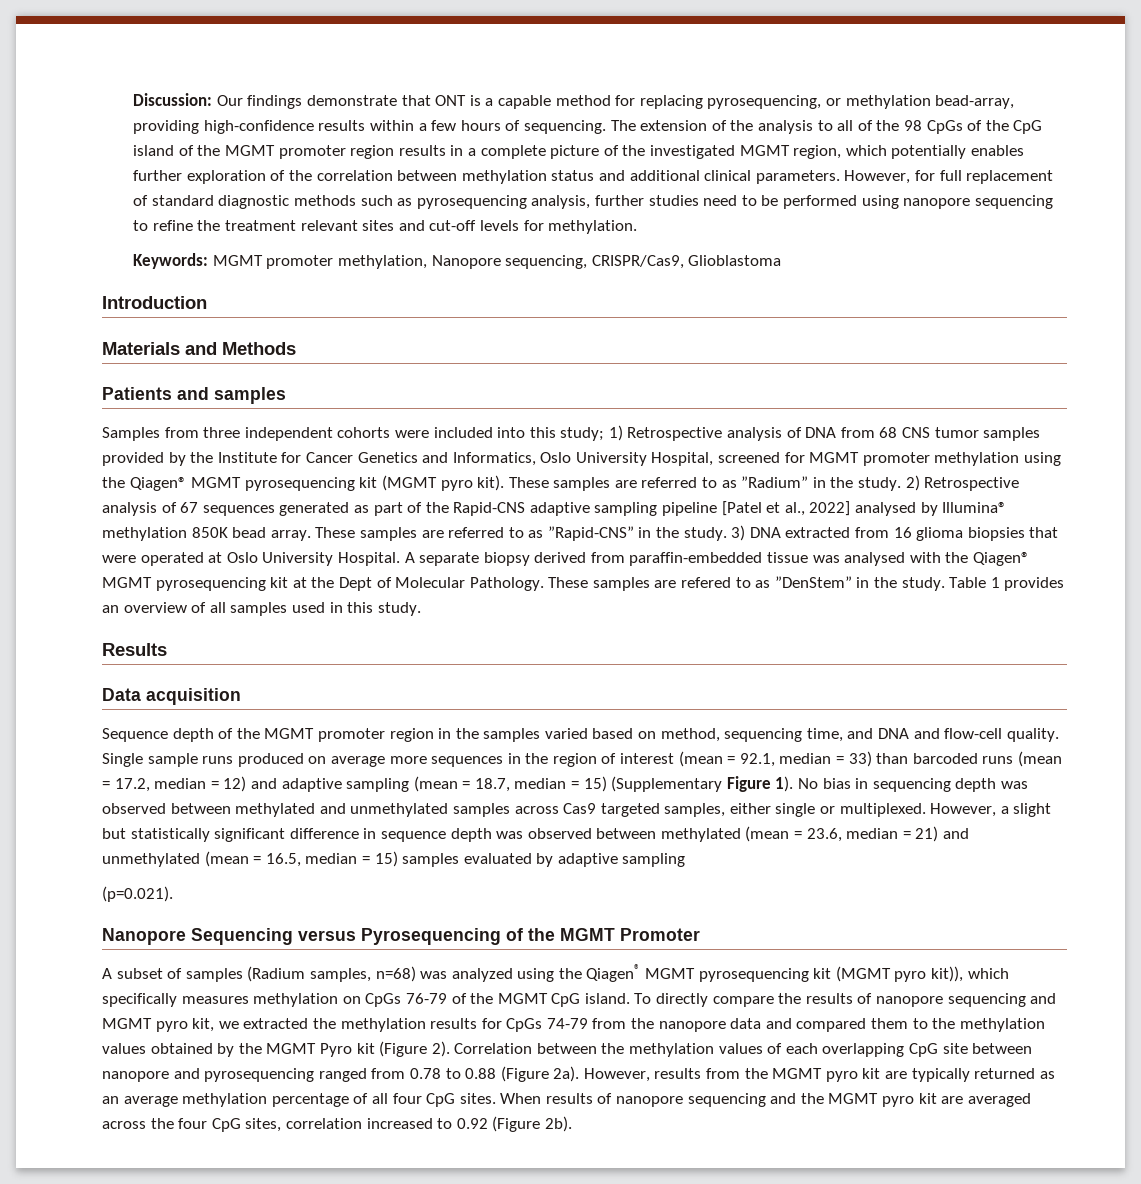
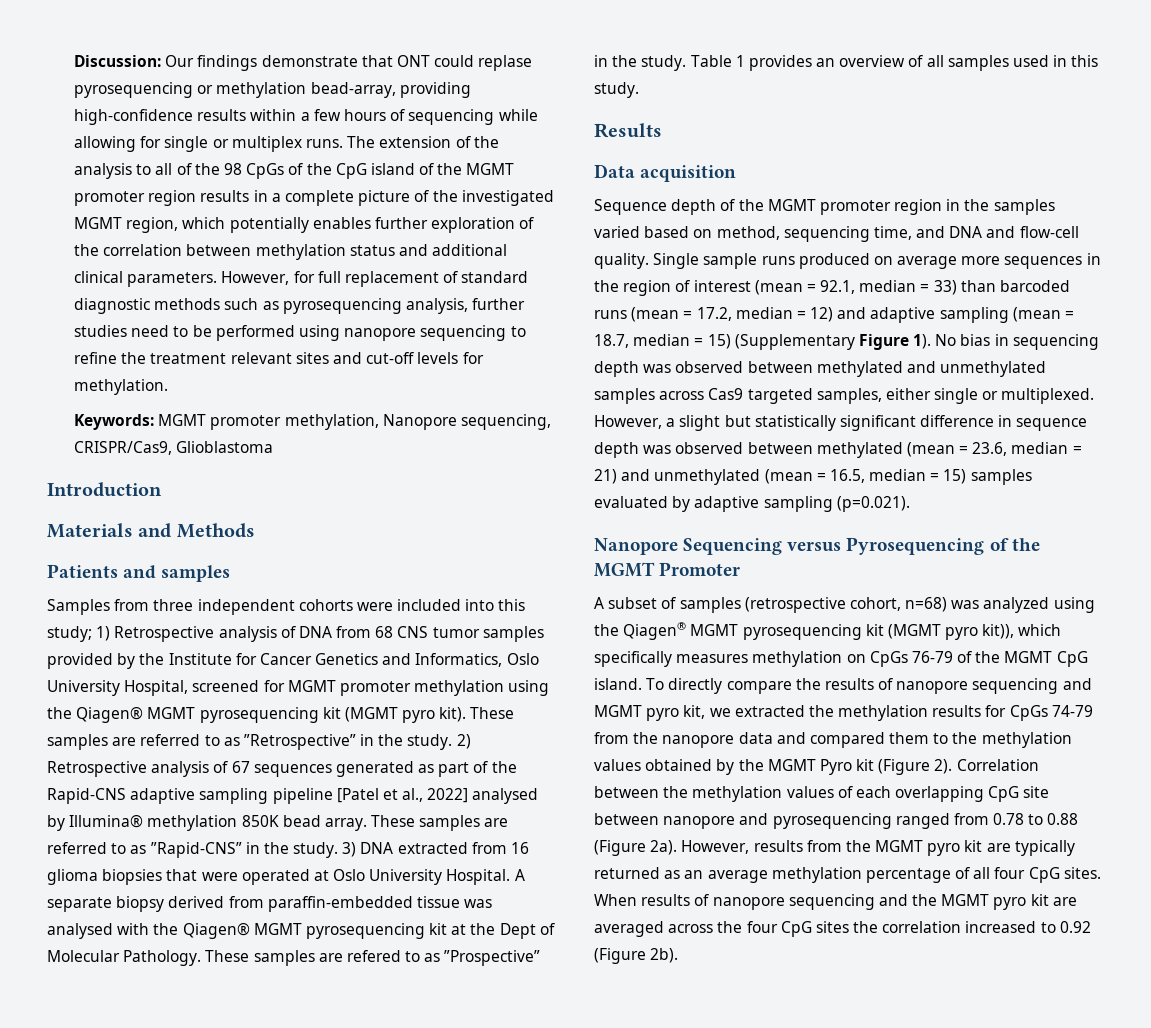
[469,95,822,109] is a capable method for replacing pyrosequencing, -> [434,55,533,71] [74,82,194,98] could replase pyrosequencing
[524,120,607,134] sequencing. -> [408,109,538,125] [74,136,343,152] sequencing while allowing for single or multiplex runs.
[741,476,809,488] ”Radium” -> [243,734,356,750] ”Retrospective”
[774,576,852,588] ”DenStem” -> [444,950,541,966] ”Prospective”
(686, 860) // -> (833, 504) none
[247,966,371,982] (Radium samples, -> [744,597,901,613] (retrospective cohort,
[245,1118,282,1132] sites, -> [815,921,879,933] sites the

